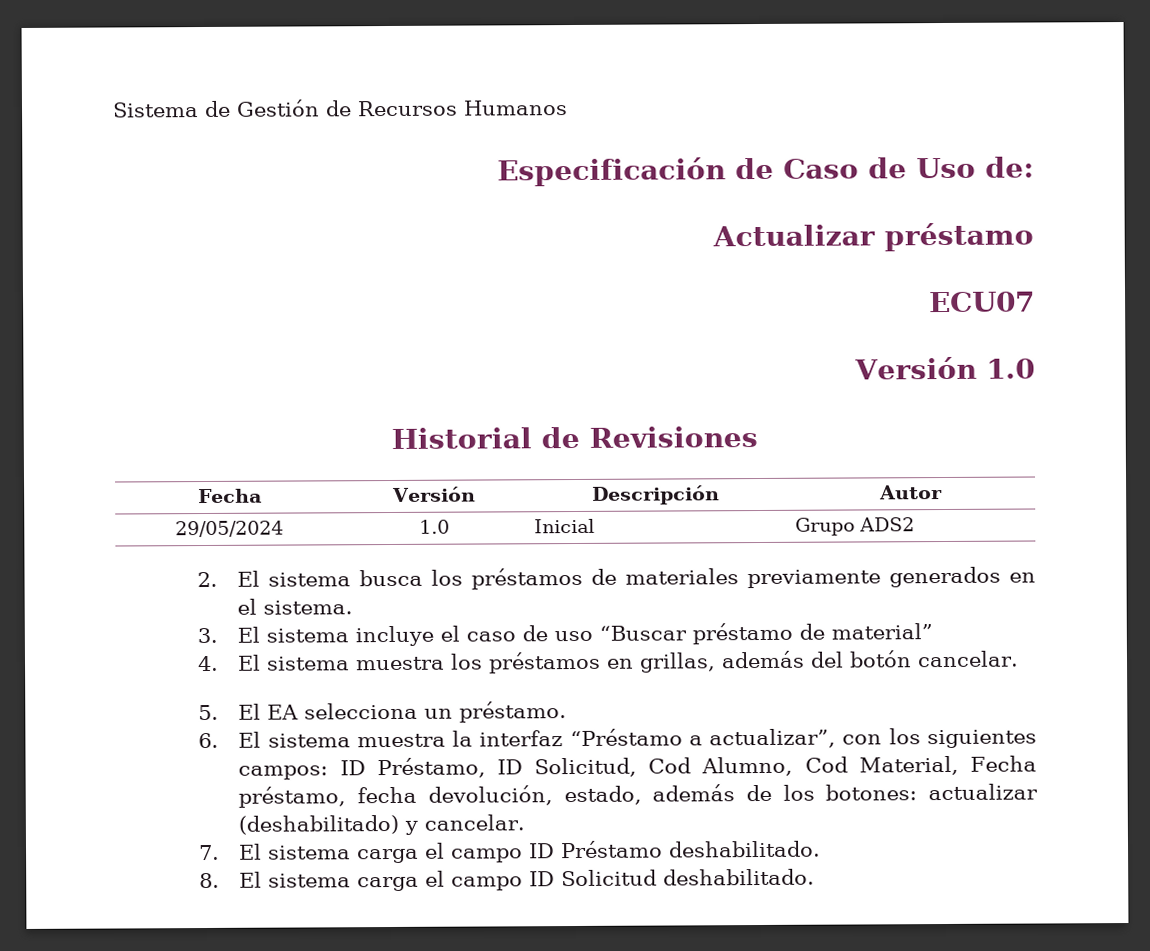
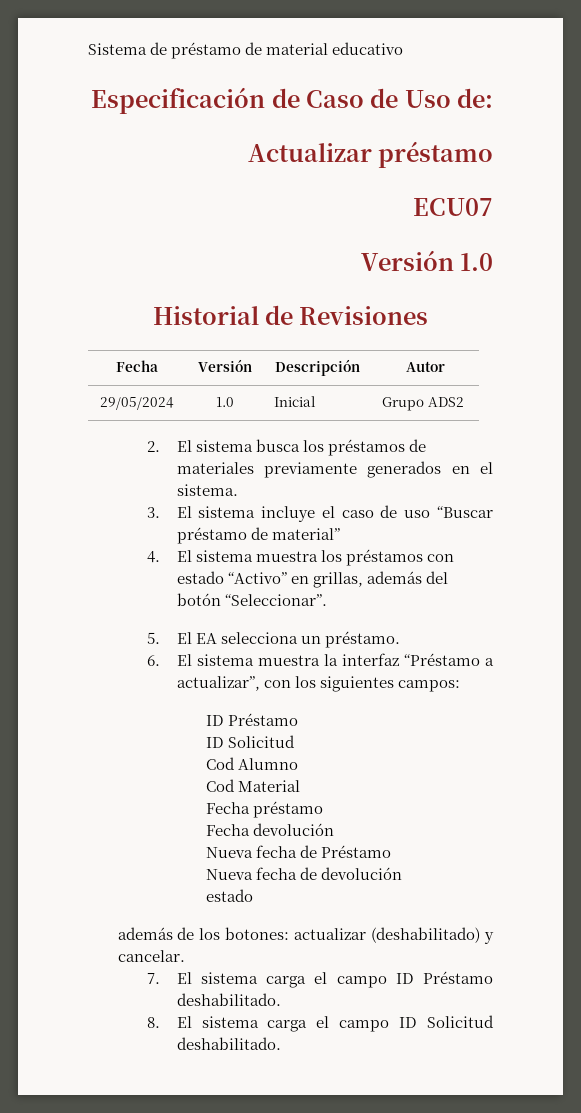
[236,99,568,117] Gestión de Recursos Humanos -> [171,42,404,59] préstamo de material educativo
(602, 662) none -> [426,554,454,562] [176,571,287,584] con estado “Activo”
[917,650,1020,668] cancelar. -> [224,594,327,606] “Seleccionar”.
[339,755,1038,779] [238,785,642,808] ID Préstamo, ID Solicitud, Cod Alumno, Cod Material, Fecha préstamo, fecha devolución, estado, -> [206,713,299,726] [206,735,296,748] [206,757,299,770] [206,779,301,792] [206,801,324,818] [206,823,335,836] [206,845,392,858] [206,867,403,880] [206,889,254,902] // ID Préstamo // ID Solicitud // Cod Alumno // Cod Material // Fecha préstamo // Fecha devolución // Nueva fecha de Préstamo // Nueva fecha de devolución // estado //

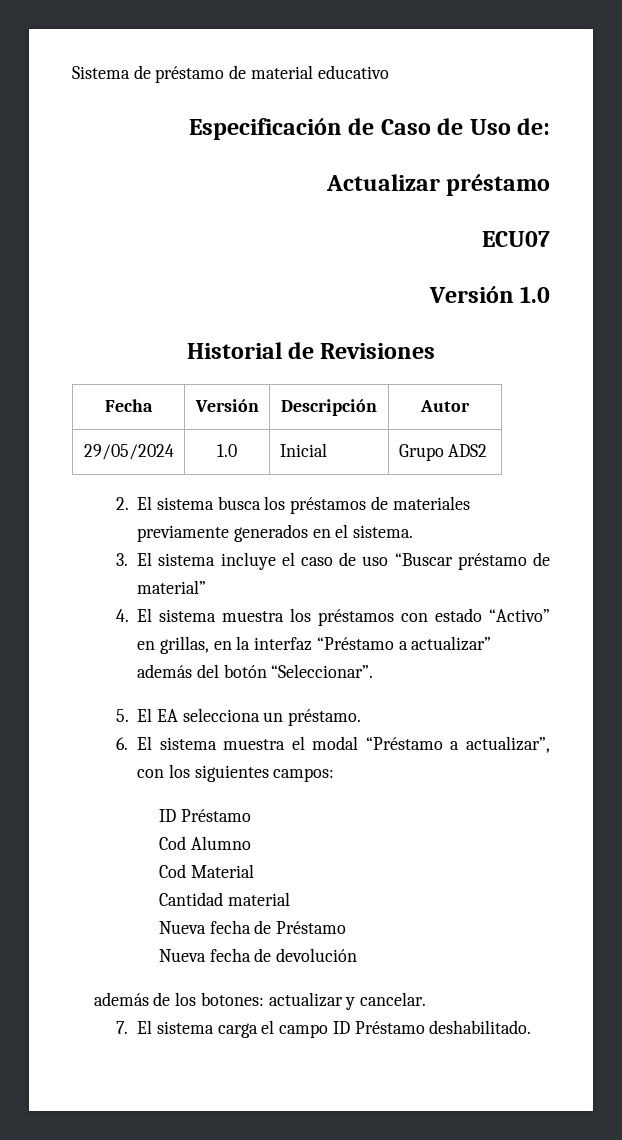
(363, 580) none -> [213,636,492,651] en la interfaz “Préstamo a actualizar”
[323,653,399,666] la interfaz -> [291,736,359,750] el modal
[206,735,296,748] // ID Solicitud -> (251, 815) none
[206,801,324,818] [206,823,335,836] Fecha préstamo // Fecha devolución -> [159,892,290,906] Cantidad material
[206,889,254,902] // estado -> (358, 955) none
[371,927,481,943] (deshabilitado) -> (343, 999) none
[147,1015,494,1032] [176,1037,281,1050] // 8. El sistema carga el campo ID Solicitud deshabilitado. -> (532, 1027) none

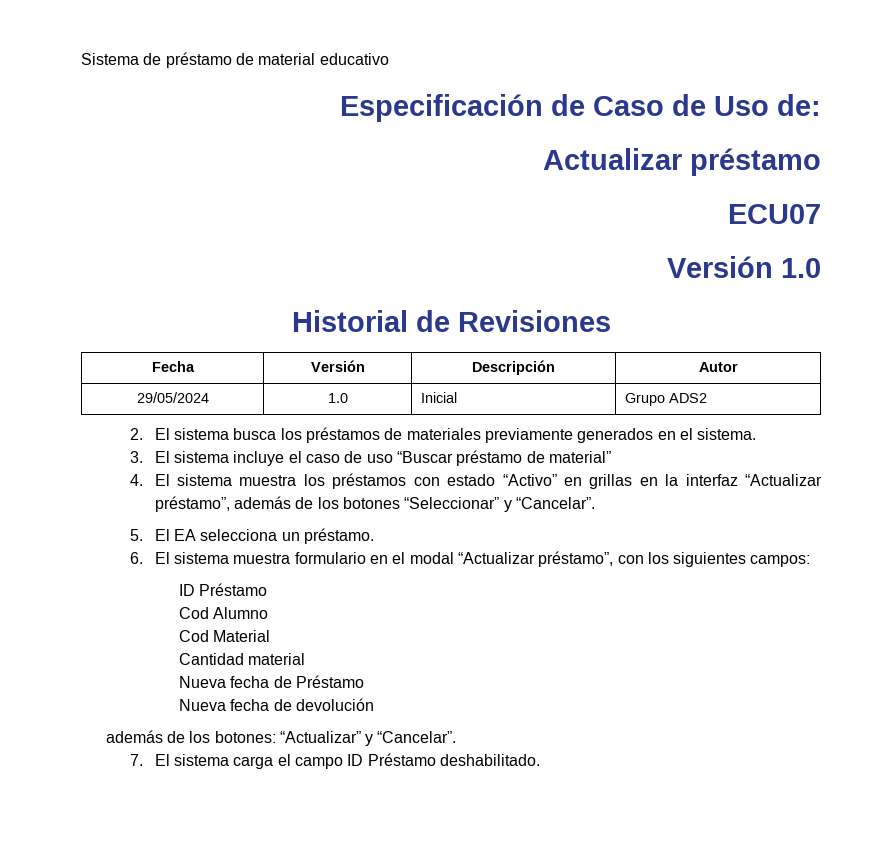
[159,636,209,654] grillas, -> [589,474,633,489] grillas
[316,636,492,651] [137,664,374,678] “Préstamo a actualizar” además del botón “Seleccionar”. -> [745,474,823,486] [154,496,595,512] “Actualizar préstamo”, además de los botones “Seleccionar” y “Cancelar”.
[291,736,550,753] el modal “Préstamo a actualizar”, -> [294,551,614,567] formulario en el modal “Actualizar préstamo”,
[268,992,427,1010] actualizar y cancelar. -> [279,731,457,746] “Actualizar” y “Cancelar”.

